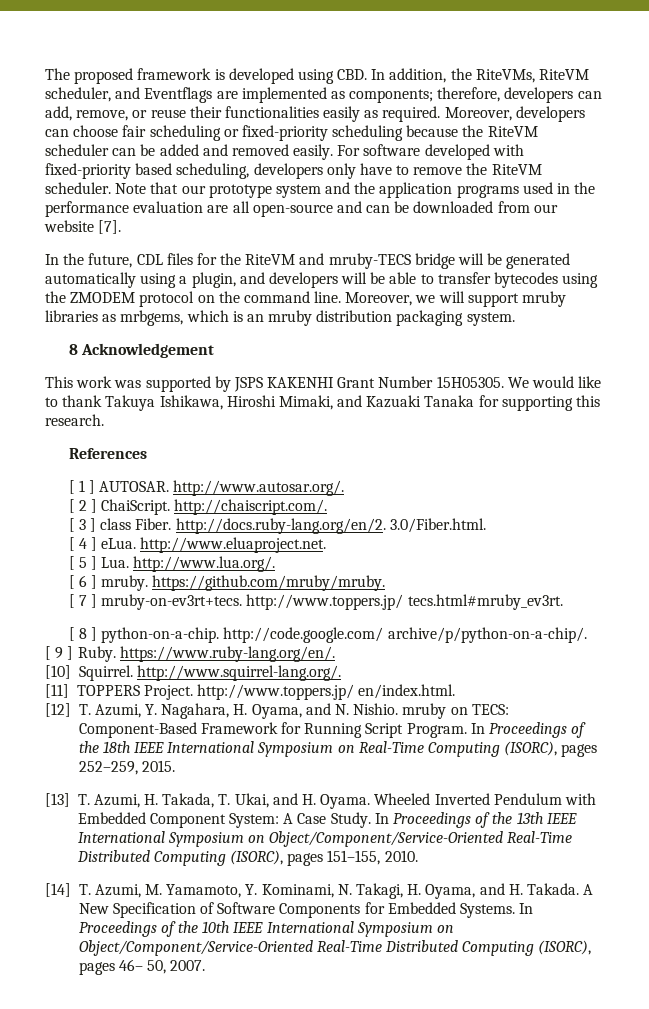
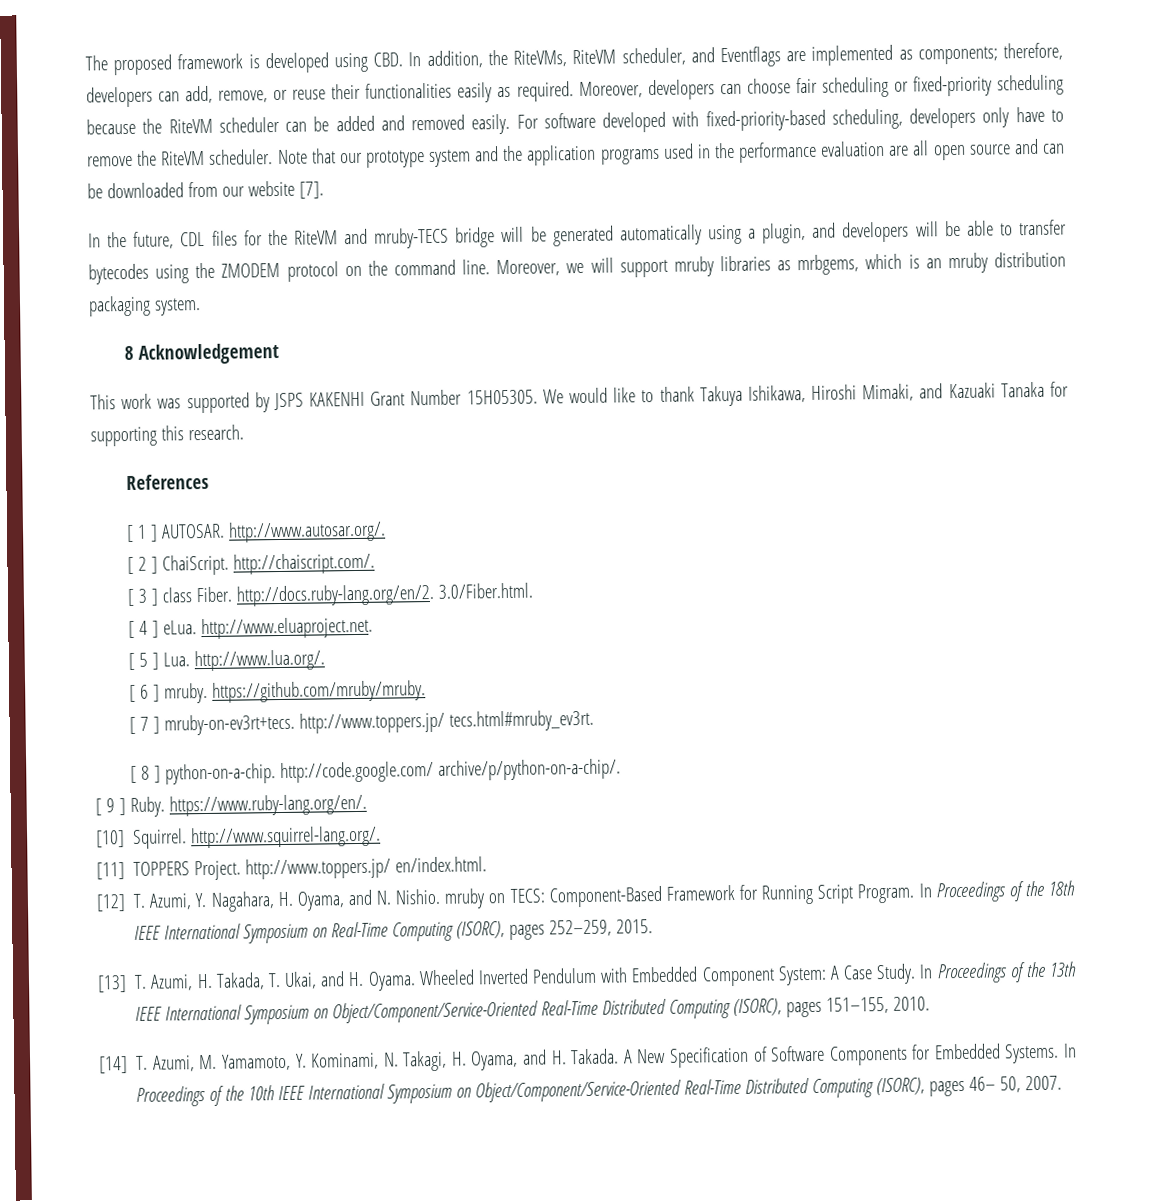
[45,163,173,179] fixed-priority based -> [705,109,826,132] fixed-priority-based
[252,204,333,217] open-source -> [932,144,1011,161] open source

